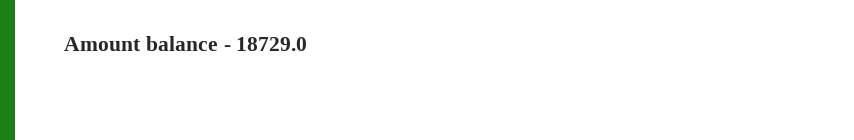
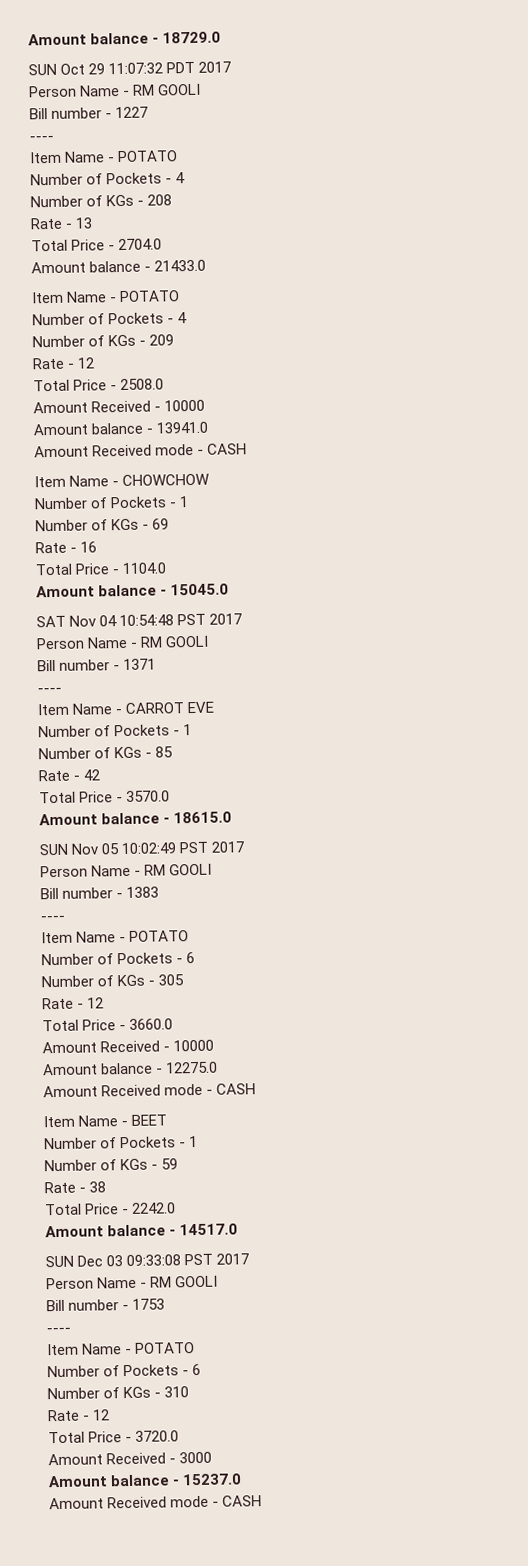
(308, 44) none -> [28,61,232,76] [29,83,202,98] [29,106,149,120] [29,135,54,142] [29,150,179,164] [30,172,186,186] [30,194,173,208] [30,217,94,230] [31,238,163,252] [31,259,207,274] [31,290,181,304] [32,312,188,326] [32,334,175,348] [32,357,96,370] [33,378,165,392] [33,399,206,414] [33,421,209,436] [34,443,248,458] [34,473,210,488] [34,496,190,510] [35,518,170,532] [35,541,98,554] [35,562,167,576] [36,583,230,598] [36,613,243,628] [36,635,210,650] [37,658,157,672] [37,687,62,694] [37,701,215,716] [38,724,193,738] [38,746,174,760] [38,769,101,782] [39,790,171,804] [39,811,233,826] [39,841,245,856] [40,863,213,878] [40,886,160,900] [40,915,65,922] [41,930,190,944] [41,951,196,966] [41,974,185,988] [42,997,105,1010] [42,1018,174,1032] [42,1039,215,1054] [43,1061,219,1076] [43,1083,257,1098] [43,1114,168,1128] [44,1135,199,1150] [44,1158,179,1172] [44,1181,107,1194] [45,1202,177,1216] [45,1223,239,1238] [45,1253,250,1268] [46,1275,219,1290] [46,1298,166,1312] [46,1327,71,1334] [47,1342,196,1356] [47,1363,202,1378] [47,1386,190,1400] [47,1409,111,1422] [48,1430,180,1444] [48,1451,213,1466] [48,1473,243,1488] [49,1495,263,1510] // SUN Oct 29 11:07:32 PDT 2017 // Person Name - RM GOOLI // Bill number - 1227 // ---- // Item Name - POTATO // Number of Pockets - 4 // Number of KGs - 208 // Rate - 13 // Total Price - 2704.0 // Amount balance - 21433.0 // Item Name - POTATO // Number of Pockets - 4 // Number of KGs - 209 // Rate - 12 // Total Price - 2508.0 // Amount Received - 10000 // Amount balance - 13941.0 // Amount Received mode - CASH // Item Name - CHOWCHOW // Number of Pockets - 1 // Number of KGs - 69 // Rate - 16 // Total Price - 1104.0 // Amount balance - 15045.0 // SAT Nov 04 10:54:48 PST 2017 // Person Name - RM GOOLI // Bill number - 1371 // ---- // Item Name - CARROT EVE // Number of Pockets - 1 // Number of KGs - 85 // Rate - 42 // Total Price - 3570.0 // Amount balance - 18615.0 // SUN Nov 05 10:02:49 PST 2017 // Person Name - RM GOOLI // Bill number - 1383 // ---- // Item Name - POTATO // Number of Pockets - 6 // Number of KGs - 305 // Rate - 12 // Total Price - 3660.0 // Amount Received - 10000 // Amount balance - 12275.0 // Amount Received mode - CASH // Item Name - BEET // Number of Pockets - 1 // Number of KGs - 59 // Rate - 38 // Total Price - 2242.0 // Amount balance - 14517.0 // SUN Dec 03 09:33:08 PST 2017 // Person Name - RM GOOLI // Bill number - 1753 // ---- // Item Name - POTATO // Number of Pockets - 6 // Number of KGs - 310 // Rate - 12 // Total Price - 3720.0 // Amount Received - 3000 // Amount balance - 15237.0 // Amount Received mode - CASH

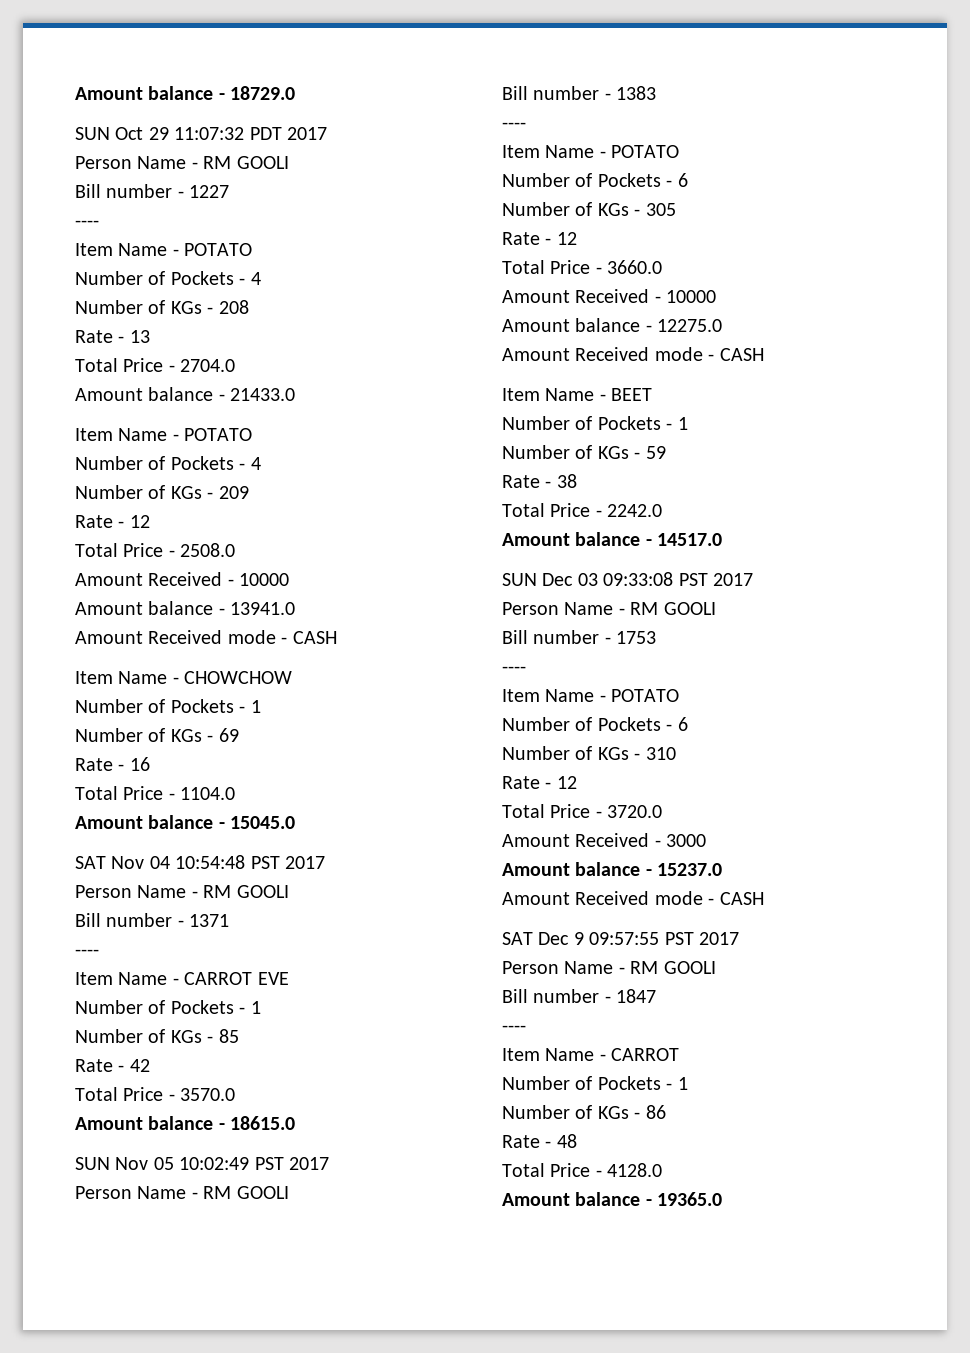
(263, 1501) none -> [502,932,739,945] [502,961,716,974] [502,989,657,1003] [502,1025,526,1032] [502,1048,680,1061] [502,1076,688,1090] [502,1105,666,1119] [502,1134,577,1148] [502,1163,663,1177] [502,1192,723,1206] // SAT Dec 9 09:57:55 PST 2017 // Person Name - RM GOOLI // Bill number - 1847 // ---- // Item Name - CARROT // Number of Pockets - 1 // Number of KGs - 86 // Rate - 48 // Total Price - 4128.0 // Amount balance - 19365.0

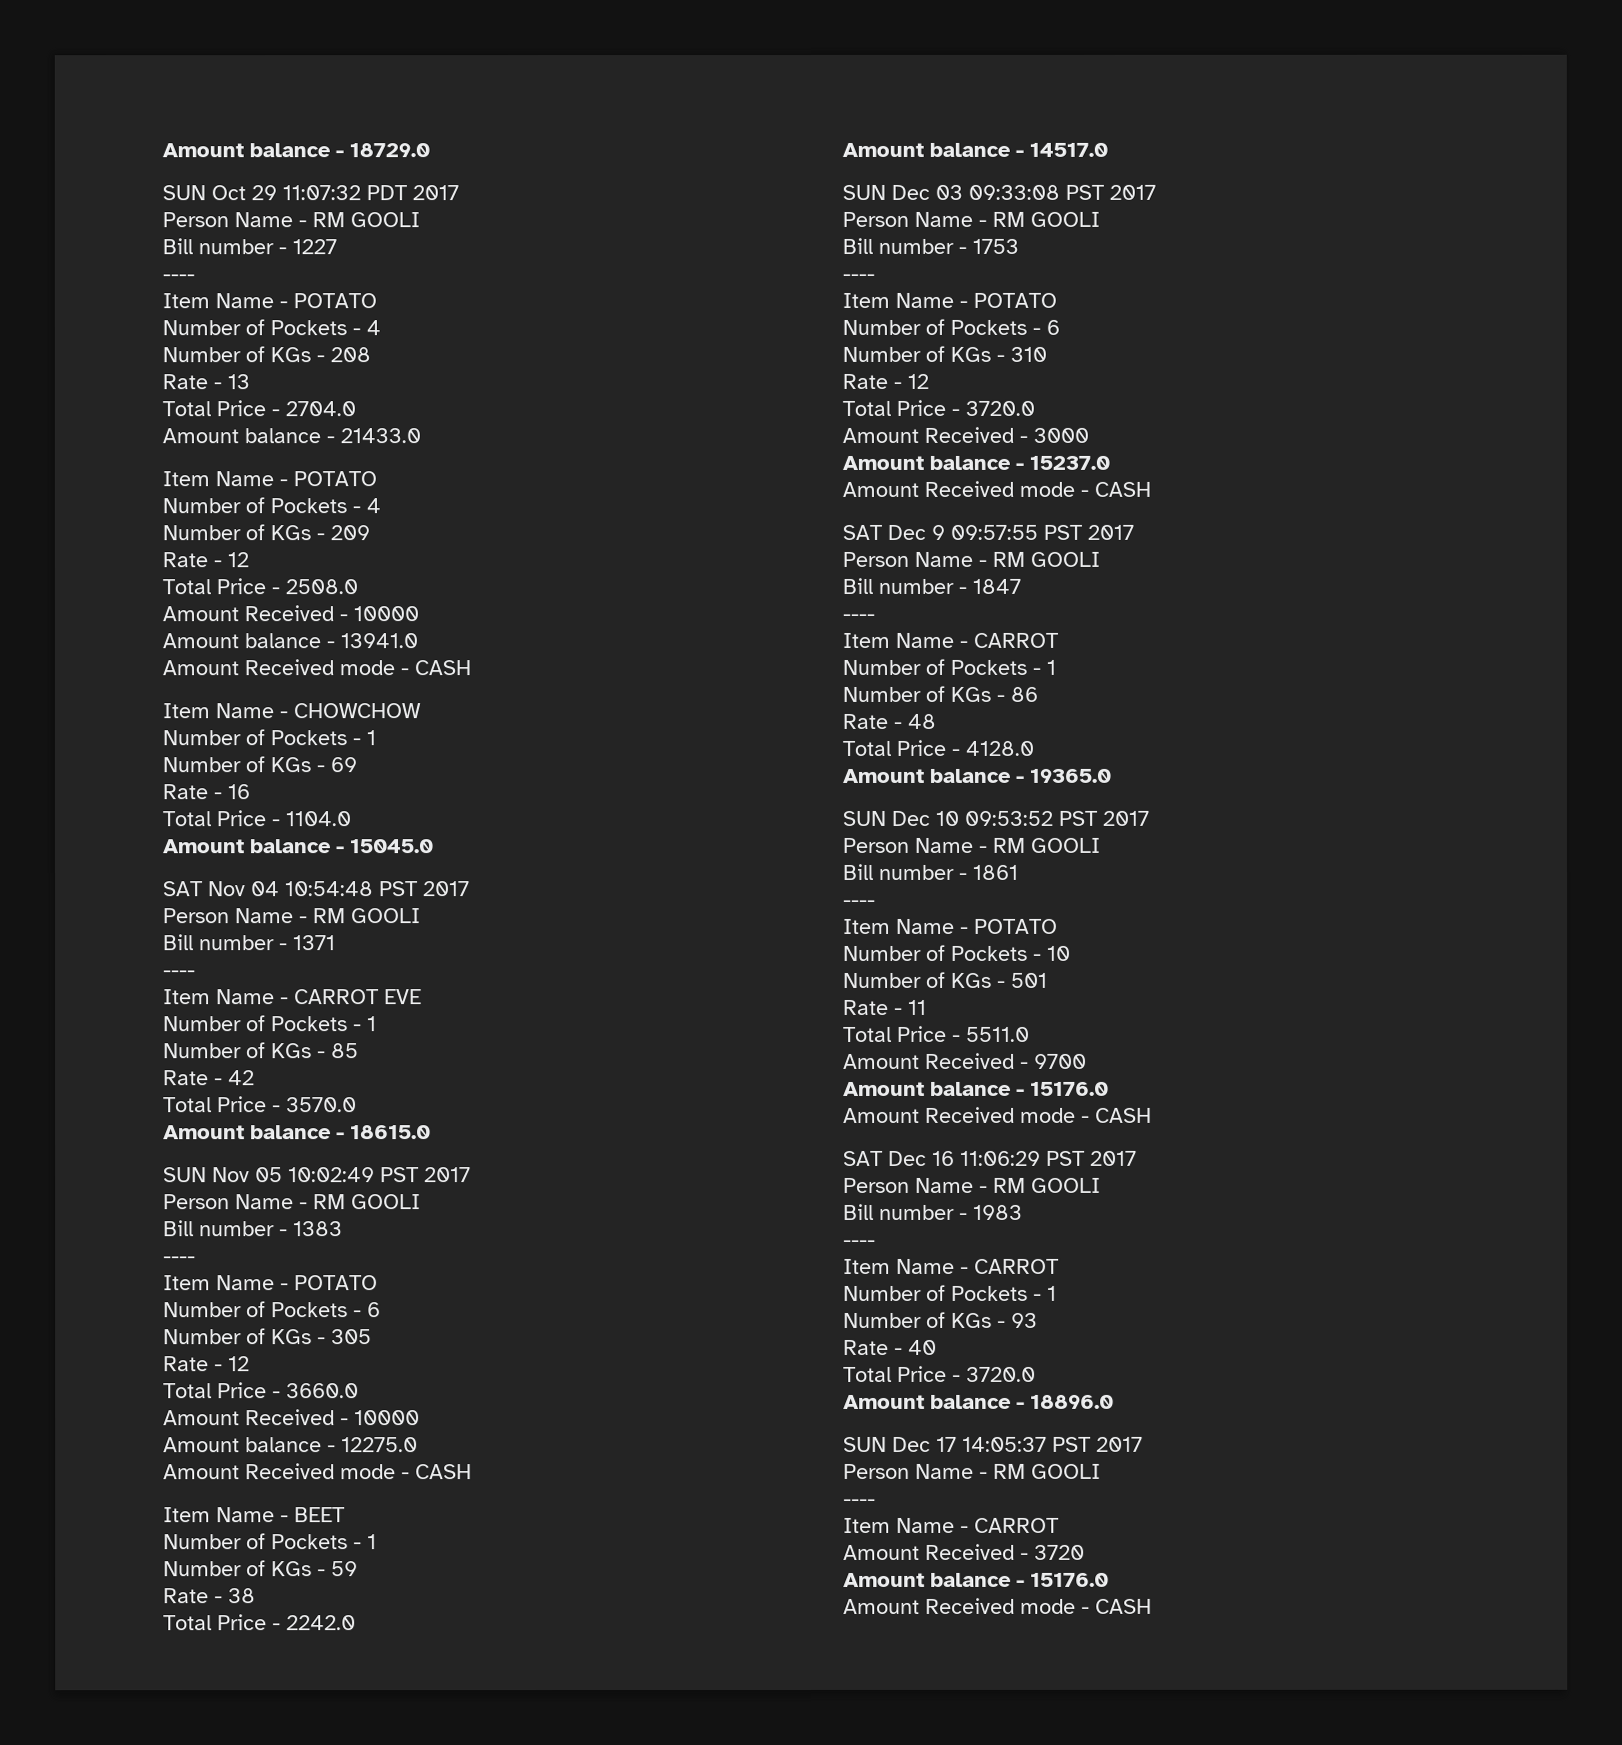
(723, 1199) none -> [842,810,1149,826] [842,837,1100,853] [842,863,1019,880] [843,899,876,907] [843,918,1058,934] [843,944,1071,961] [843,971,1048,988] [843,999,927,1015] [843,1025,1030,1042] [843,1052,1087,1069] [843,1081,1109,1096] [843,1106,1152,1123] [843,1150,1137,1166] [843,1177,1101,1193] [843,1203,1023,1220] [843,1239,876,1247] [843,1258,1060,1274] [843,1284,1057,1301] [843,1311,1038,1328] [843,1339,937,1355] [843,1365,1036,1382] [843,1394,1114,1409] [843,1436,1143,1452] [843,1463,1101,1479] [843,1498,876,1506] [843,1517,1060,1533] [843,1543,1085,1560] [843,1572,1109,1587] [843,1597,1152,1614] // SUN Dec 10 09:53:52 PST 2017 // Person Name - RM GOOLI // Bill number - 1861 // ---- // Item Name - POTATO // Number of Pockets - 10 // Number of KGs - 501 // Rate - 11 // Total Price - 5511.0 // Amount Received - 9700 // Amount balance - 15176.0 // Amount Received mode - CASH // SAT Dec 16 11:06:29 PST 2017 // Person Name - RM GOOLI // Bill number - 1983 // ---- // Item Name - CARROT // Number of Pockets - 1 // Number of KGs - 93 // Rate - 40 // Total Price - 3720.0 // Amount balance - 18896.0 // SUN Dec 17 14:05:37 PST 2017 // Person Name - RM GOOLI // ---- // Item Name - CARROT // Amount Received - 3720 // Amount balance - 15176.0 // Amount Received mode - CASH

